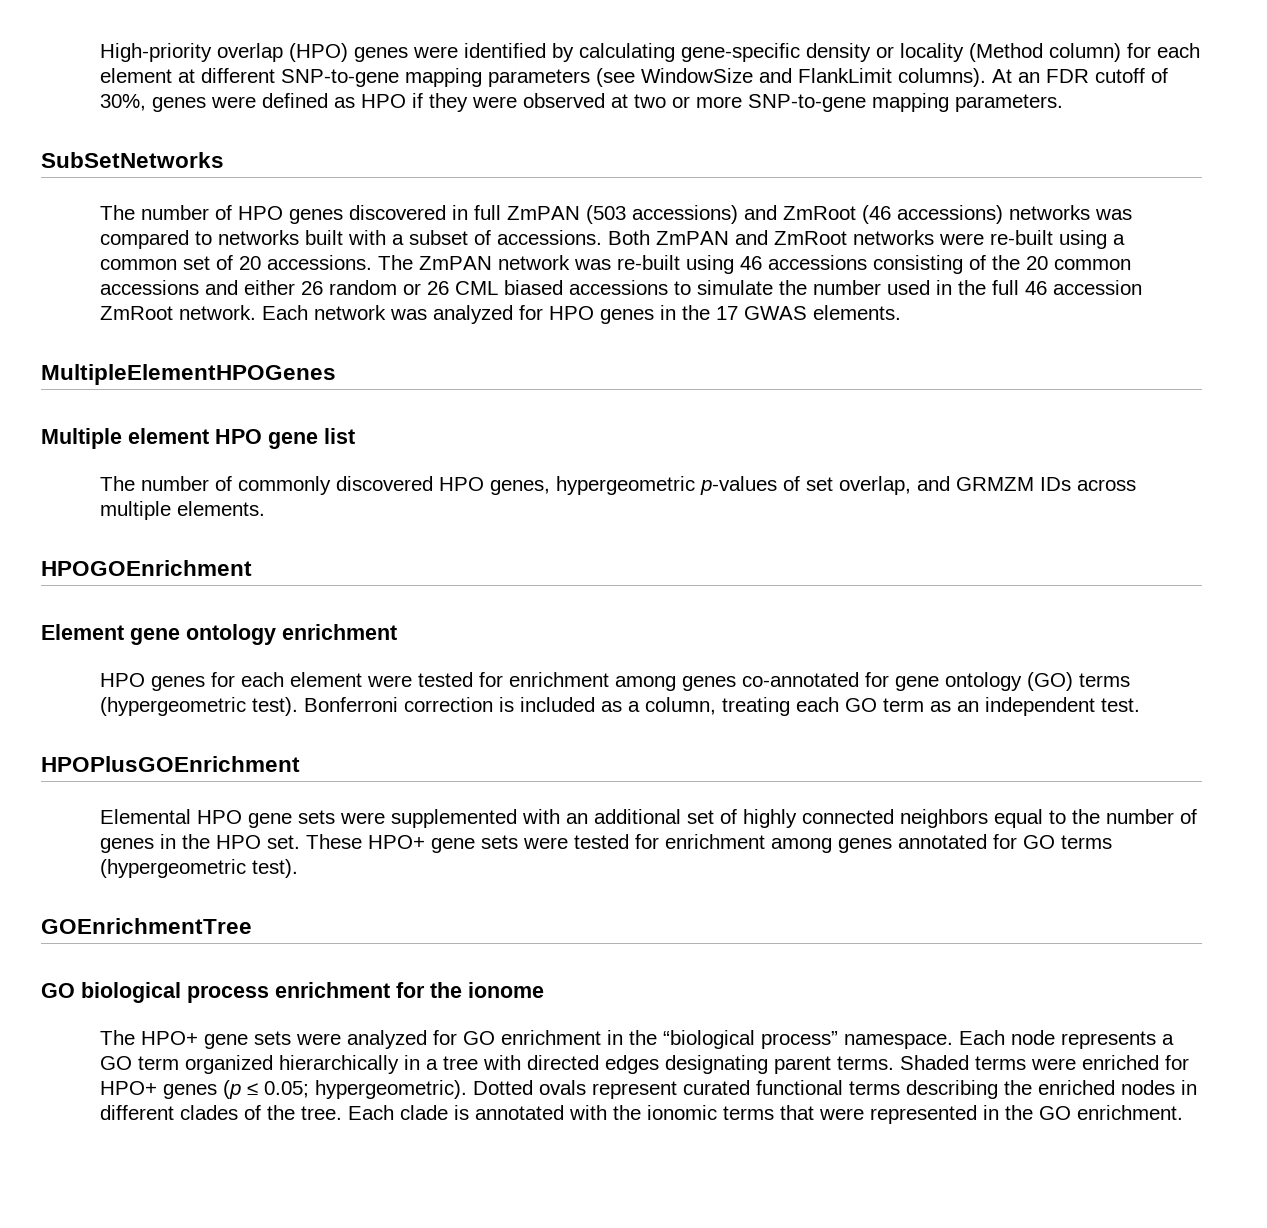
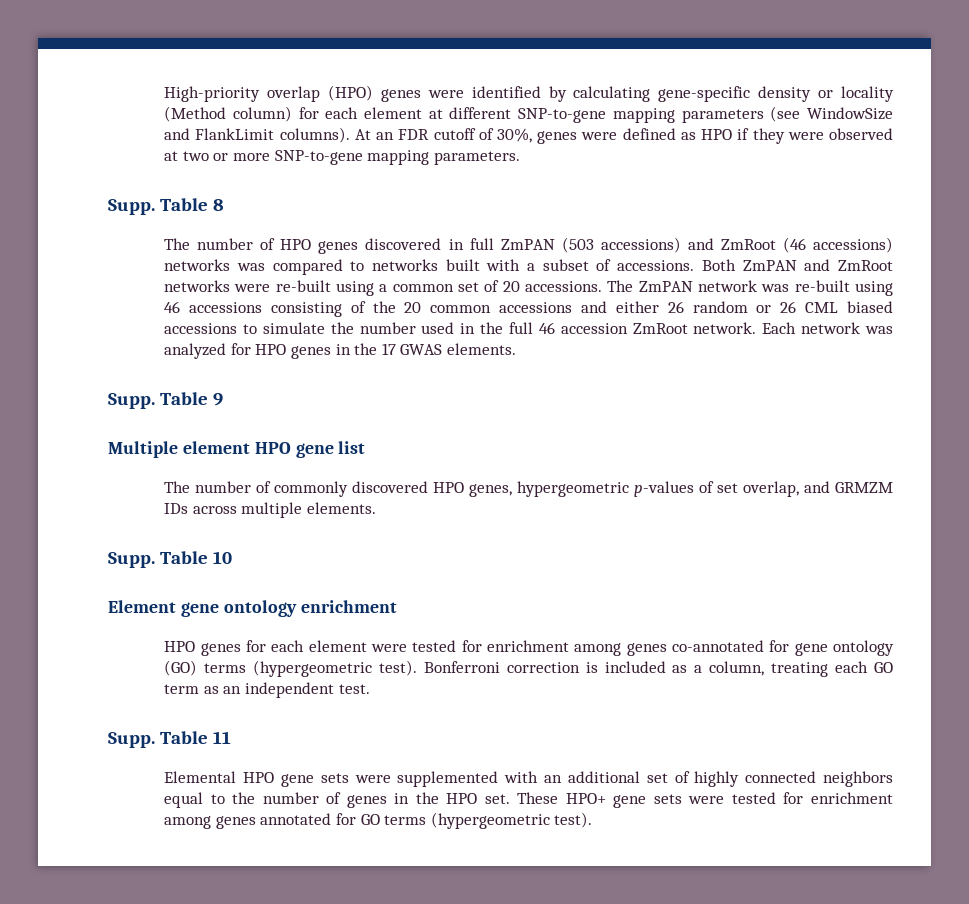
[41,152,224,168] SubSetNetworks -> [108,198,224,215] Supp. Table 8
[41,364,336,385] MultipleElementHPOGenes -> [108,392,223,409] Supp. Table 9
[41,560,252,576] HPOGOEnrichment -> [108,551,232,568] Supp. Table 10
[41,756,300,772] HPOPlusGOEnrichment -> [108,731,231,748] Supp. Table 11
[41,918,252,934] [41,982,544,1003] [100,1030,1175,1049] [100,1055,1190,1074] [100,1080,1198,1099] [100,1105,1184,1124] // GOEnrichmentTree // GO biological process enrichment for the ionome // The HPO+ gene sets were analyzed for GO enrichment in the “biological process” namespace. Each node represents a GO term organized hierarchically in a tree with directed edges designating parent terms. Shaded terms were enriched for HPO+ genes (p ≤ 0.05; hypergeometric). Dotted ovals represent curated functional terms describing the enriched nodes in different clades of the tree. Each clade is annotated with the ionomic terms that were represented in the GO enrichment. -> (593, 820) none

